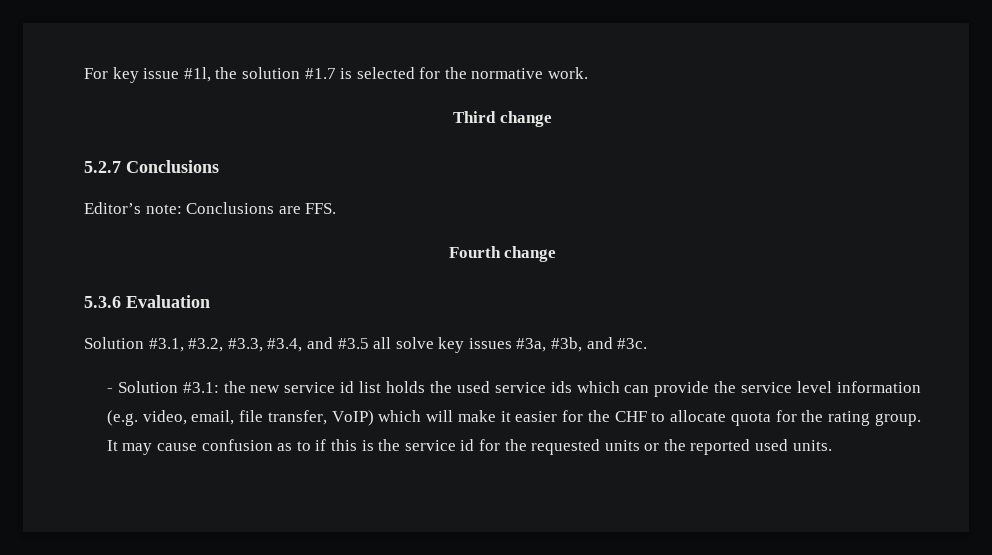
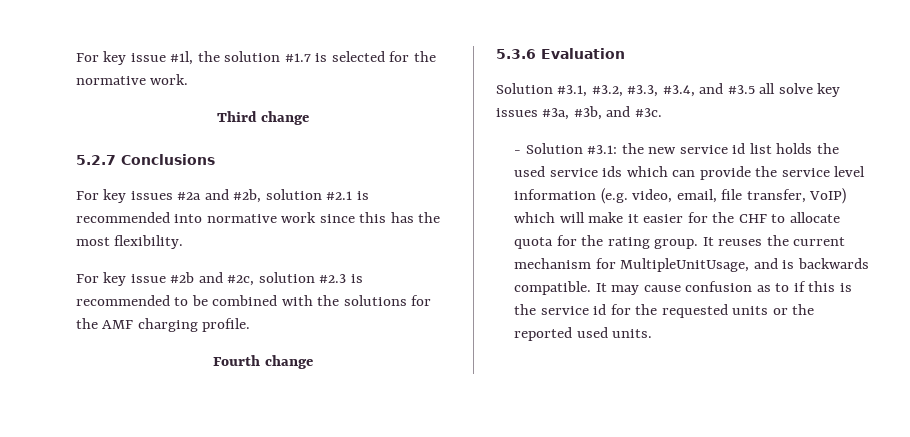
[84,202,337,214] Editor’s note: Conclusions are FFS. -> [76,189,369,203] [76,212,441,223] [76,235,184,249] [76,272,363,286] [76,295,432,306] [76,318,251,332] For key issues #2a and #2b, solution #2.1 is recommended into normative work since this has the most flexibility. // For key issue #2b and #2c, solution #2.3 is recommended to be combined with the solutions for the AMF charging profile.
(118, 445) none -> [718,235,846,246] [514,258,869,272] [514,281,607,295] reuses the current mechanism for MultipleUnitUsage, and is backwards compatible. It

